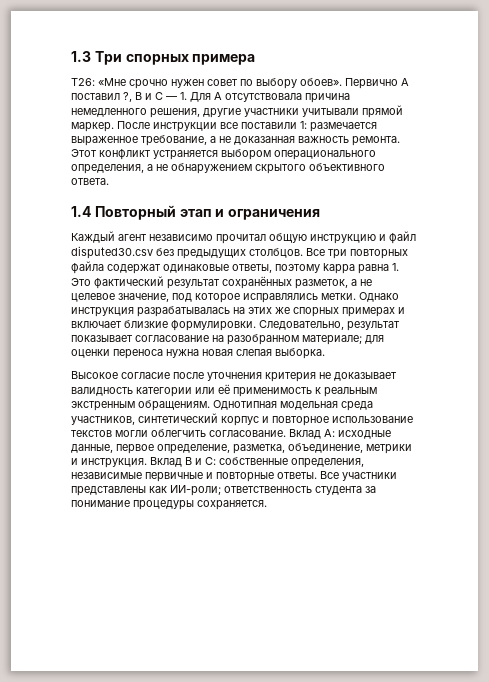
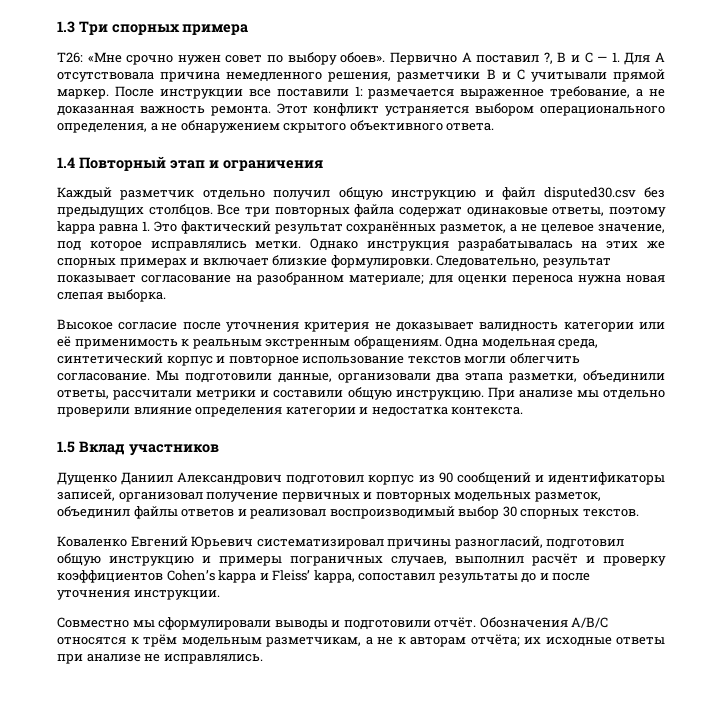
[203,108,299,118] другие участники -> [397,69,525,82] разметчики B и C
[118,234,266,244] агент независимо прочитал -> [120,190,331,200] разметчик отдельно получил
[213,400,373,411] [71,416,135,425] Однотипная модельная среда участников, -> [445,336,599,349] Одна модельная среда,
[289,429,391,439] [71,443,412,454] [71,457,364,468] [71,471,397,482] [71,485,376,496] [71,500,267,510] Вклад A: исходные данные, первое определение, разметка, объединение, метрики и инструкция. Вклад B и C: собственные определения, независимые первичные и повторные ответы. Все участники представлены как ИИ-роли; ответственность студента за понимание процедуры сохраняется. -> [155,370,665,383] [57,387,666,400] [57,407,524,417] [57,441,219,456] [57,472,665,485] [57,489,601,502] [57,506,639,519] [57,536,625,549] [57,553,666,566] [57,570,591,583] [57,590,220,600] [57,617,609,630] [57,634,665,647] [57,654,263,664] Мы подготовили данные, организовали два этапа разметки, объединили ответы, рассчитали метрики и составили общую инструкцию. При анализе мы отдельно проверили влияние определения категории и недостатка контекста. // 1.5 Вклад участников // Дущенко Даниил Александрович подготовил корпус из 90 сообщений и идентификаторы записей, организовал получение первичных и повторных модельных разметок, объединил файлы ответов и реализовал воспроизводимый выбор 30 спорных текстов. // Коваленко Евгений Юрьевич систематизировал причины разногласий, подготовил общую инструкцию и примеры пограничных случаев, выполнил расчёт и проверку коэффициентов Cohen’s kappa и Fleiss’ kappa, сопоставил результаты до и после уточнения инструкции. // Совместно мы сформулировали выводы и подготовили отчёт. Обозначения A/B/C относятся к трём модельным разметчикам, а не к авторам отчёта; их исходные ответы при анализе не исправлялись.

